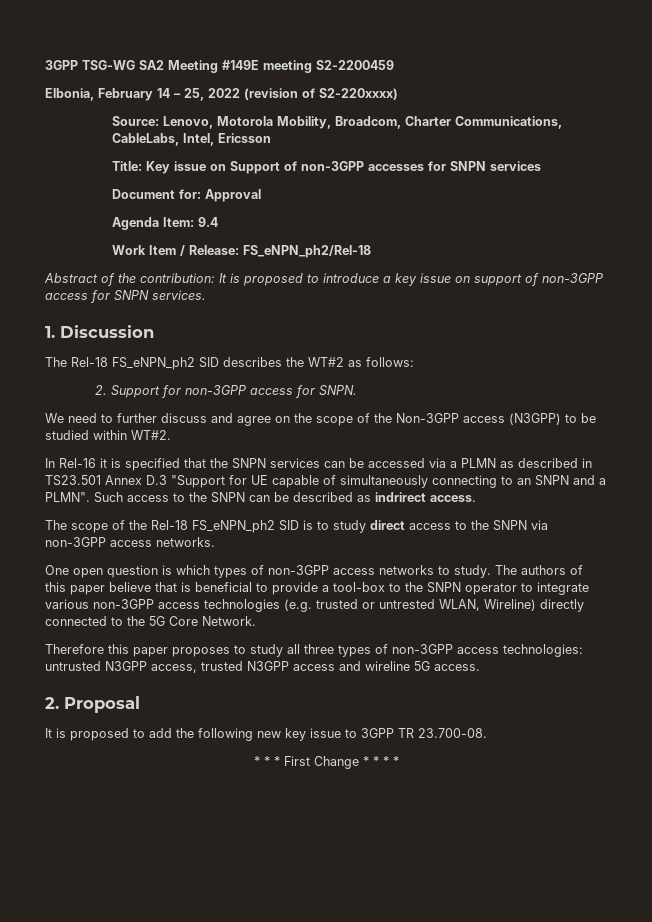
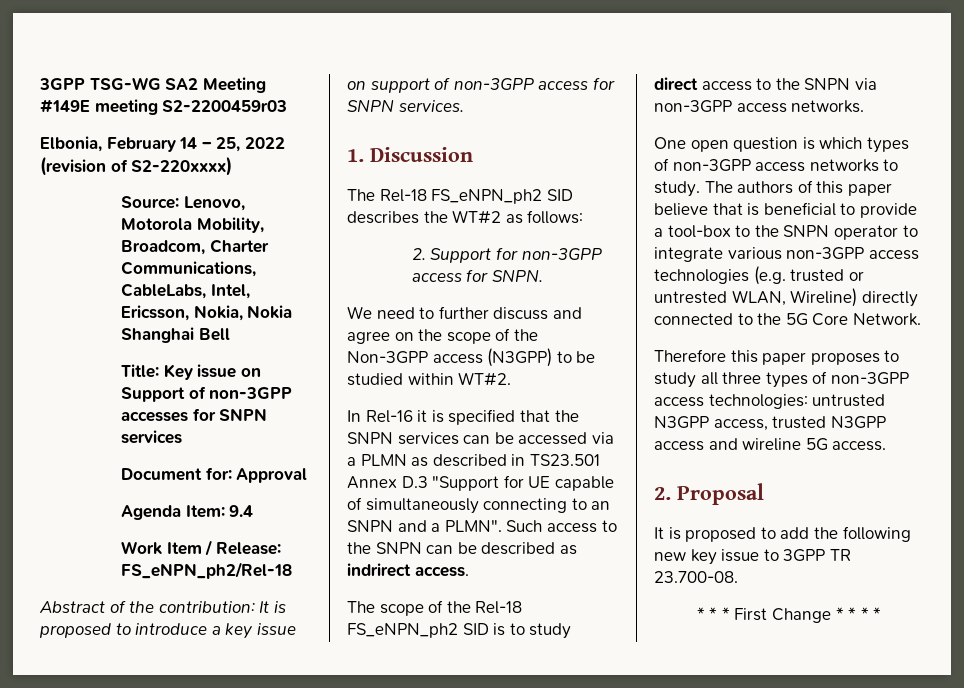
[316,60,394,70] S2-2200459 -> [162,100,288,112] S2-2200459r03
[218,133,272,143] Ericsson -> [121,305,293,321] [121,327,230,343] Ericsson, Nokia, Nokia Shanghai Bell

